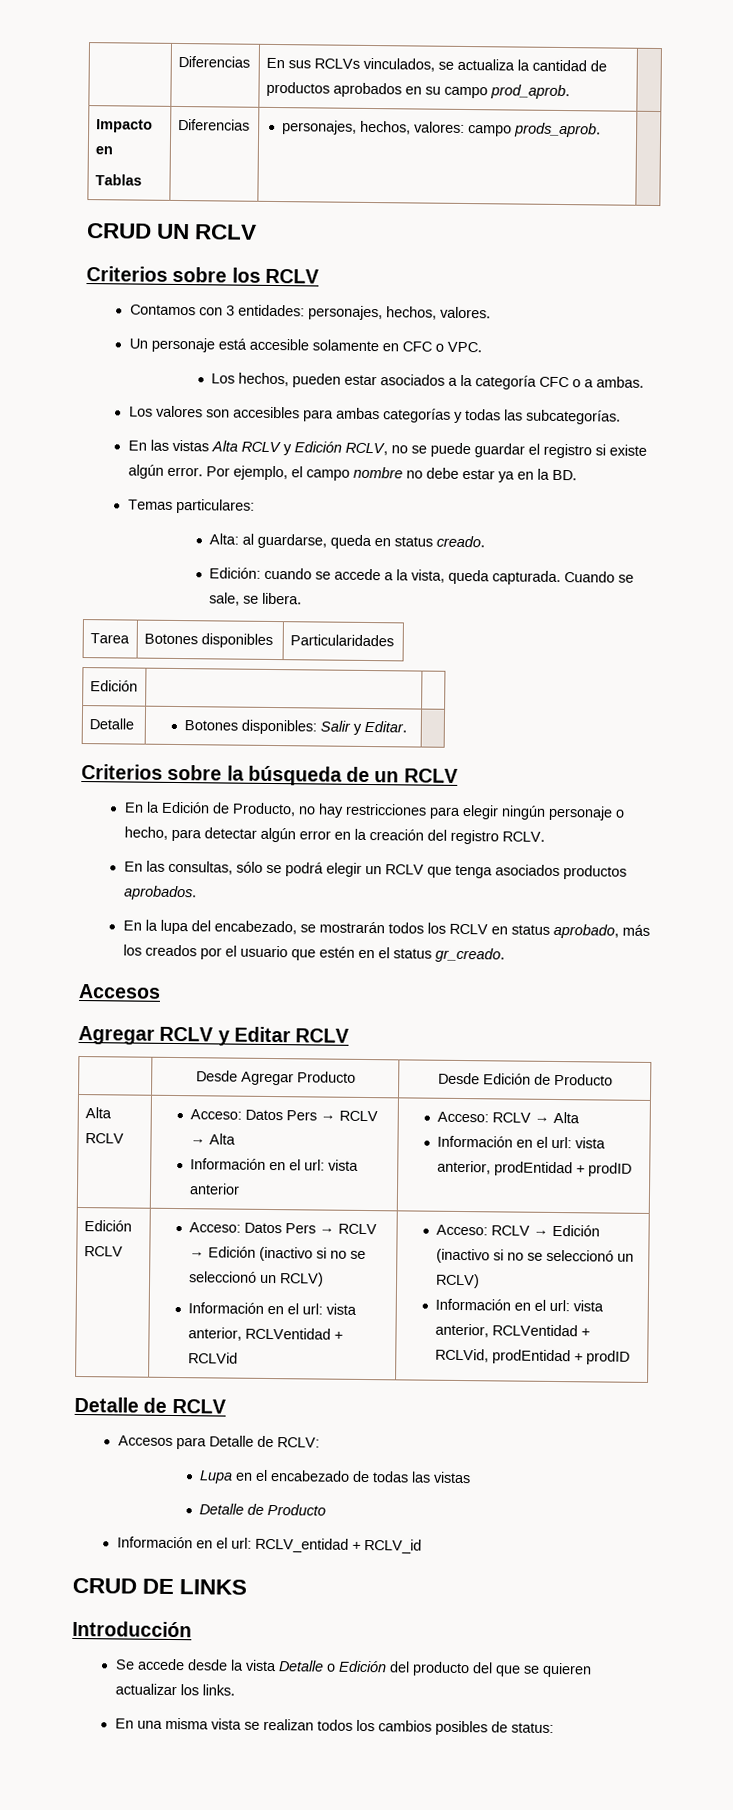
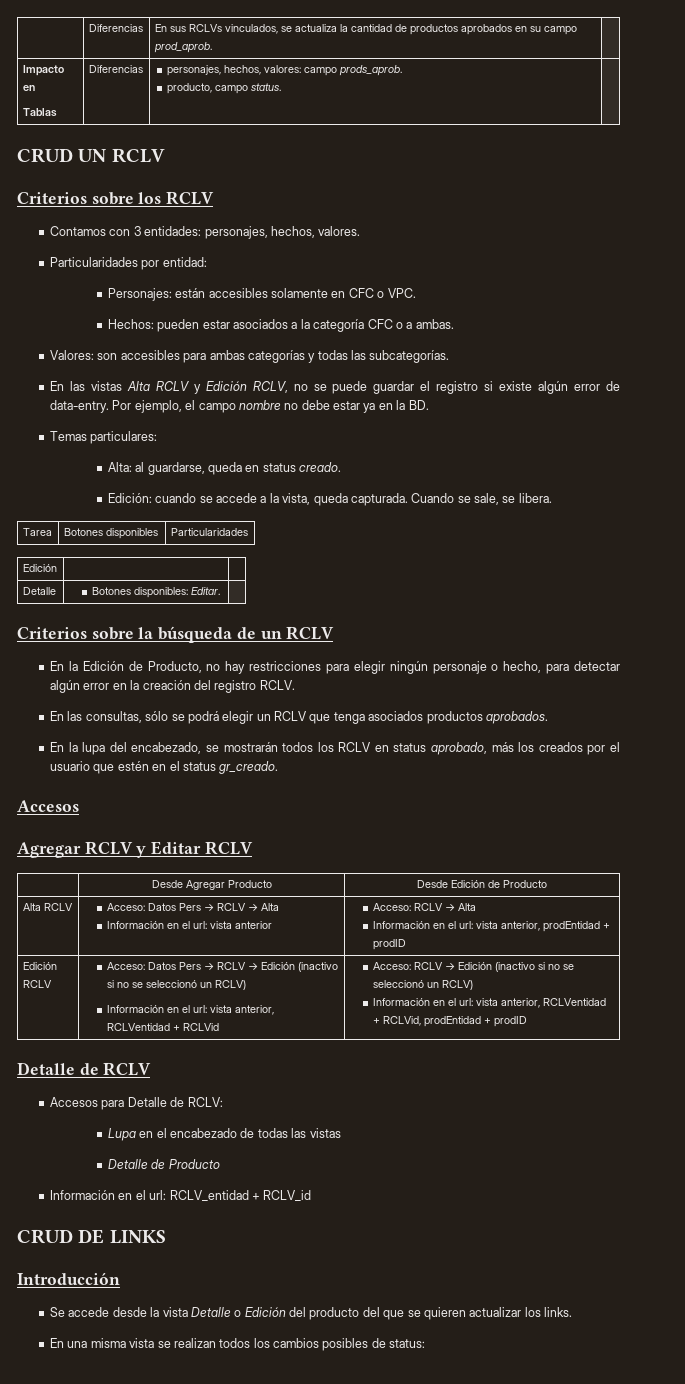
(601, 130) none -> [166,83,281,94] // producto, campo status.
[128,337,309,353] Un personaje está accesible -> [50,257,207,270] [107,288,268,301] Particularidades por entidad: // Personajes: están accesibles
[211,372,290,387] Los hechos, -> [107,319,154,329] Hechos:
[128,405,203,418] Los valores -> [50,350,95,360] Valores:
[166,466,203,477] error. -> [574,381,620,391] [50,400,110,413] error de data-entry.
[320,720,363,735] Salir y -> (189, 592) none

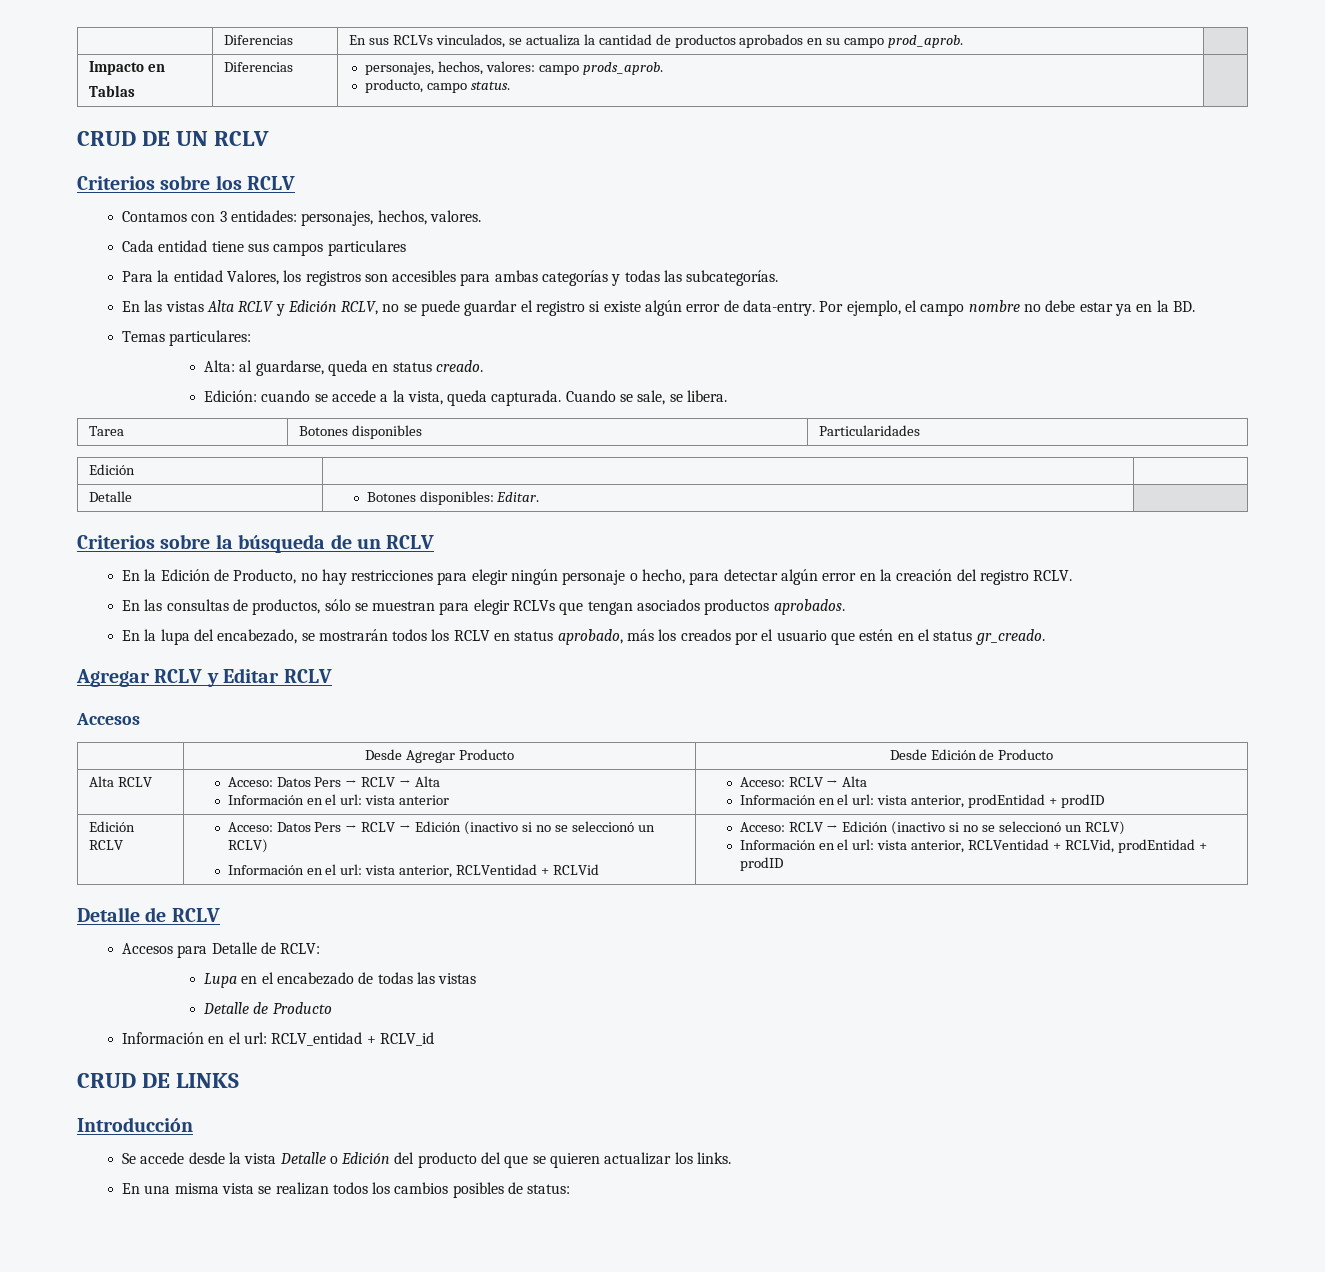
(73, 155) none -> [142,131,171,146] DE
[50,257,207,270] [107,288,416,301] [107,319,454,332] [50,350,95,360] Particularidades por entidad: // Personajes: están accesibles solamente en CFC o VPC. // Hechos: pueden estar asociados a la categoría CFC o a ambas. // Valores: -> [121,240,406,256] [121,270,361,286] Cada entidad tiene sus campos particulares // Para la entidad Valores, los registros
[85,711,365,724] consultas, sólo se podrá elegir un RCLV que tenga -> [166,599,633,615] consultas de productos, sólo se muestran para elegir RCLVs que tengan
[17,800,79,812] // Accesos -> (1045, 637) none
(253, 848) none -> [76,713,140,725] // Accesos

